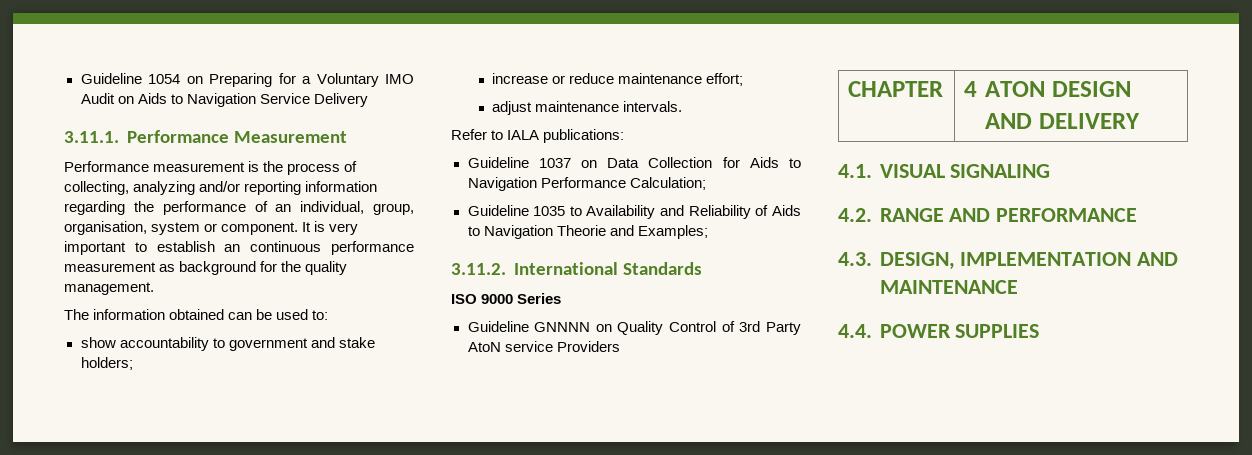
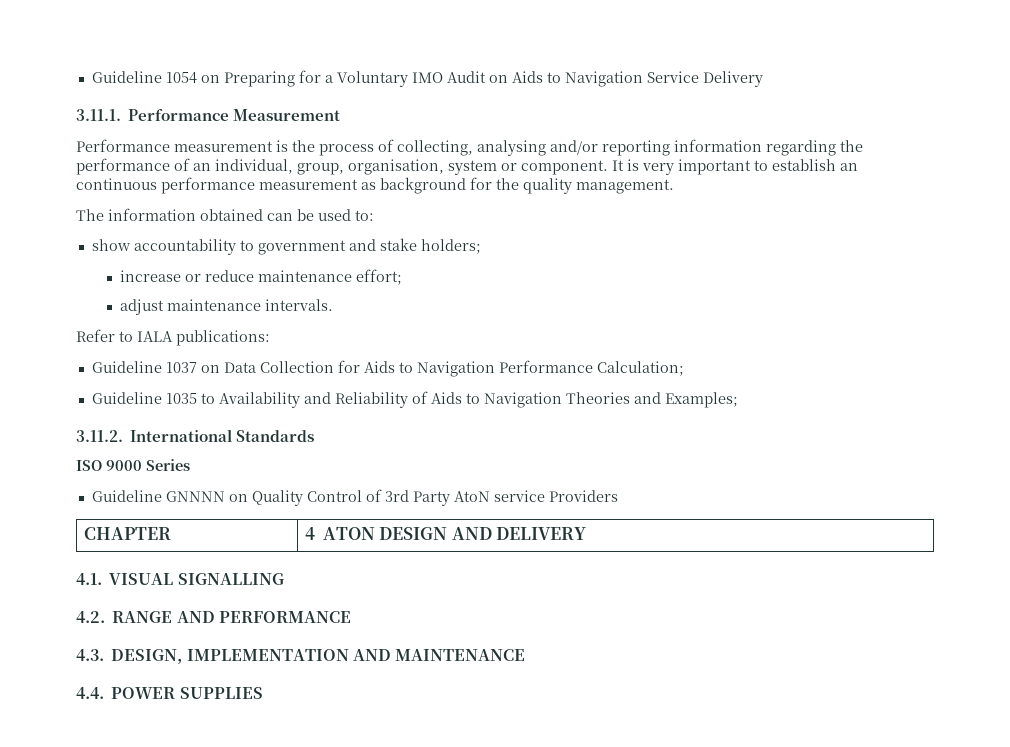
[133,181,196,195] analyzing -> [477,140,546,156] analysing
[556,225,606,236] Theorie -> [565,392,630,404] Theories
[950,164,1051,178] SIGNALING -> [177,573,284,585] SIGNALLING

